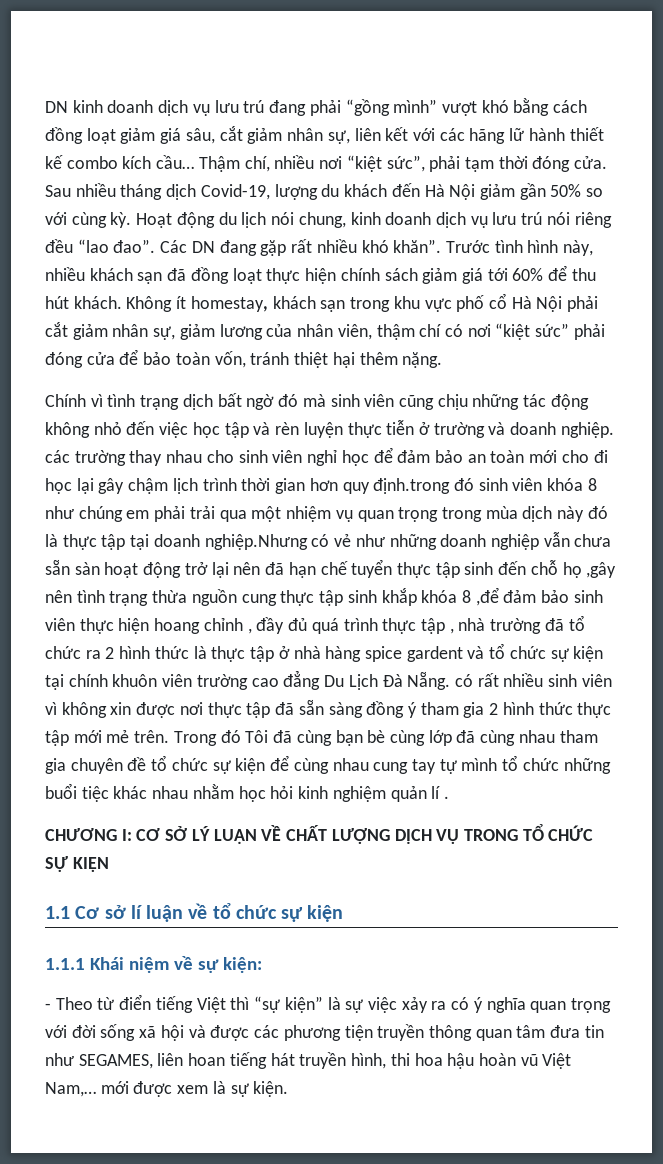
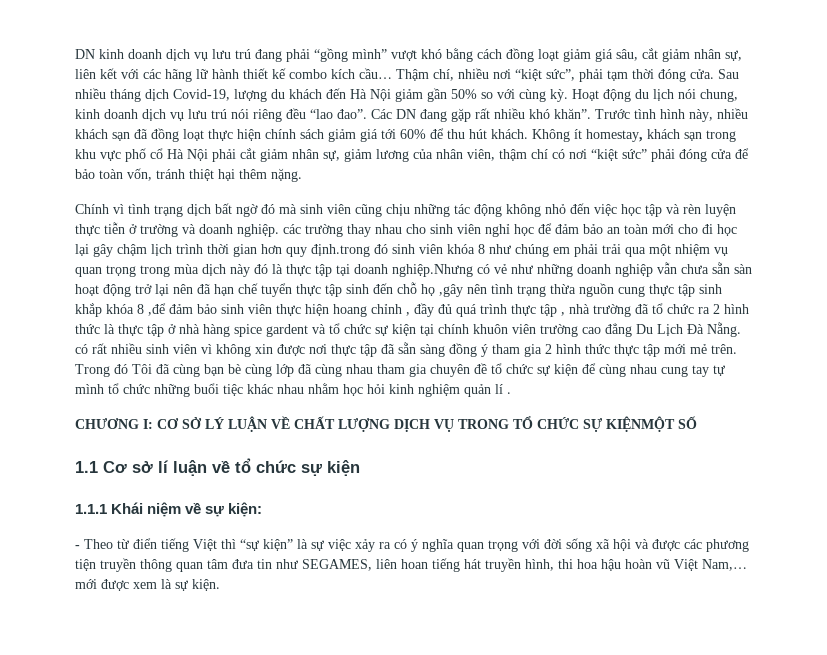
[72,857,109,872] KIỆN -> [606,416,697,432] KIỆNMỘT SỐ

